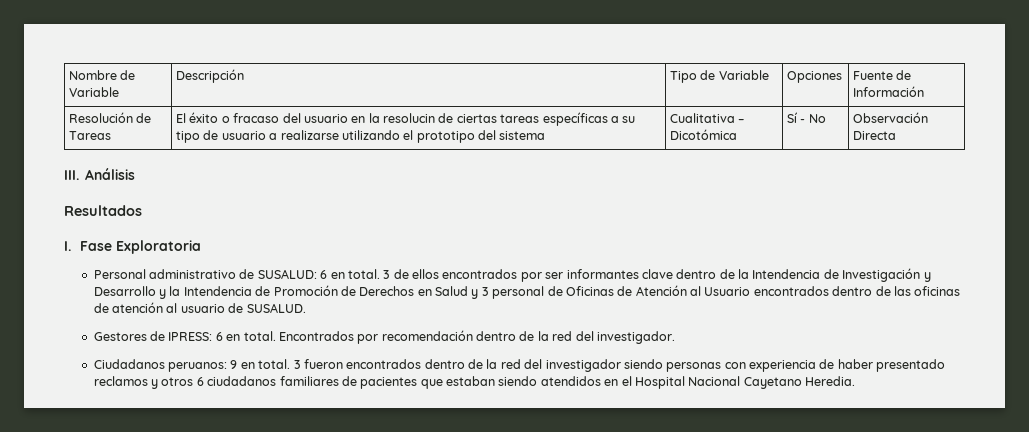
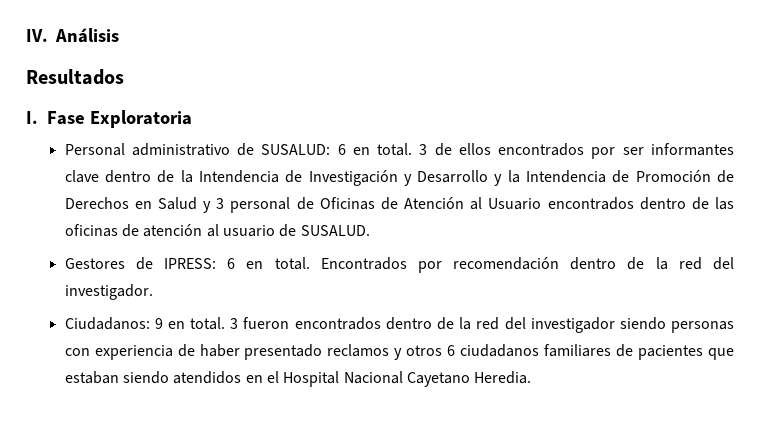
[69,70,136,80] [69,87,120,97] [176,69,245,83] [670,70,769,83] [787,71,843,83] [853,70,912,80] [853,86,925,97] [69,112,152,123] [69,131,112,140] [176,112,636,126] [176,130,546,143] [670,113,745,123] [670,129,738,140] [787,112,826,123] [853,112,929,123] [853,131,897,140] [64,170,79,180] Nombre de Variable | Descripción | Tipo de Variable | Opciones | Fuente de Información // Resolución de Tareas | El éxito o fracaso del usuario en la resolucin de ciertas tareas específicas a su tipo de usuario a realizarse utilizando el prototipo del sistema | Cualitativa – Dicotómica | Sí - No | Observación Directa // III. -> [26,29,48,42] IV.
[93,359,228,372] Ciudadanos peruanos: -> [64,317,150,330] Ciudadanos:

